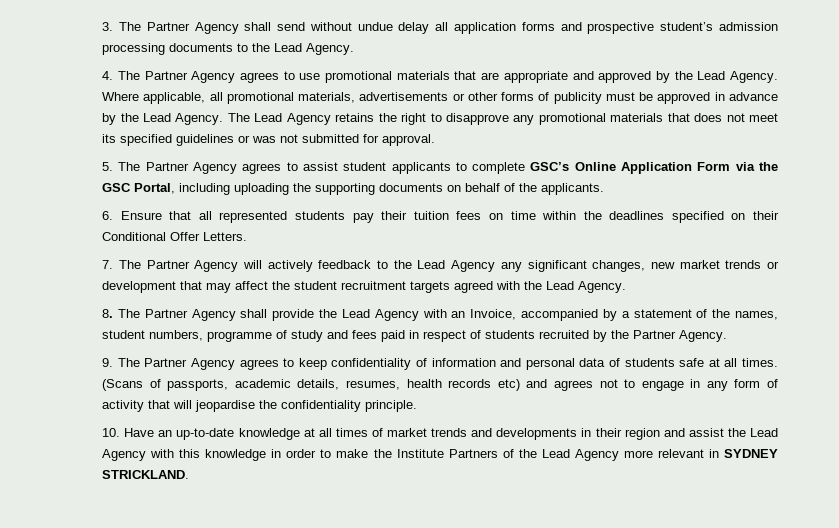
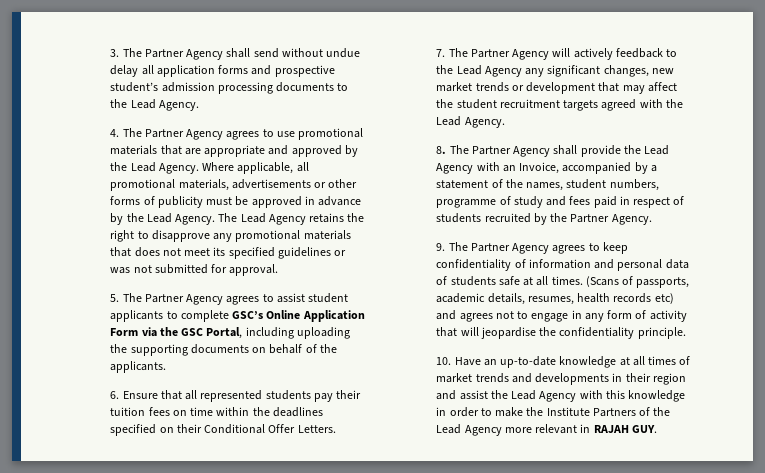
[723,449,778,458] [102,470,190,479] SYDNEY STRICKLAND. -> [593,425,657,433] RAJAH GUY.

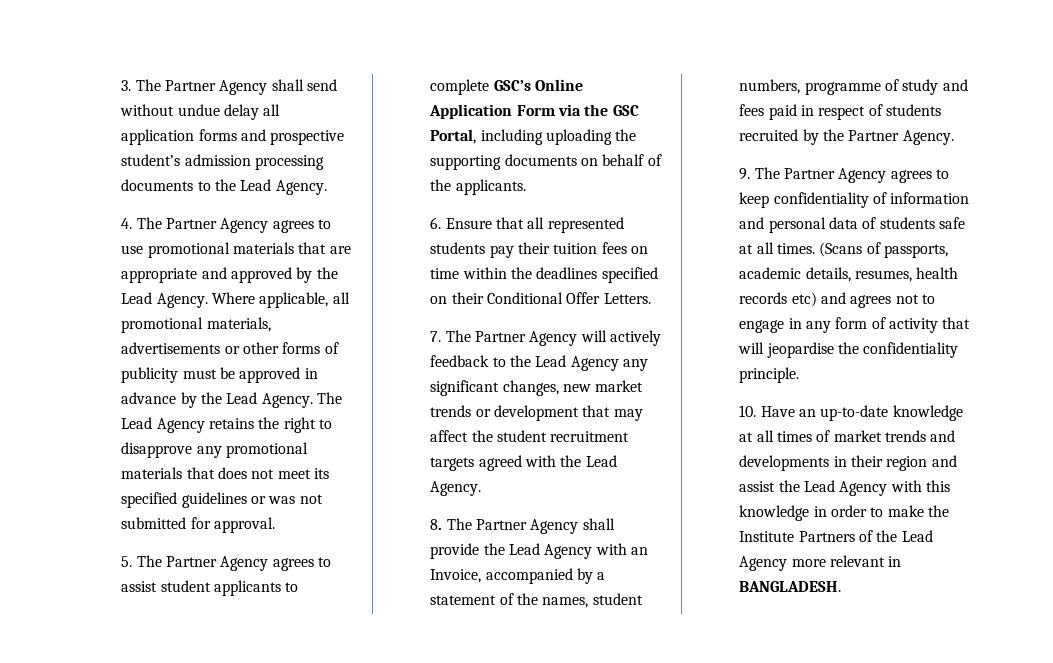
[593,425,657,433] RAJAH GUY. -> [739,581,842,592] BANGLADESH.

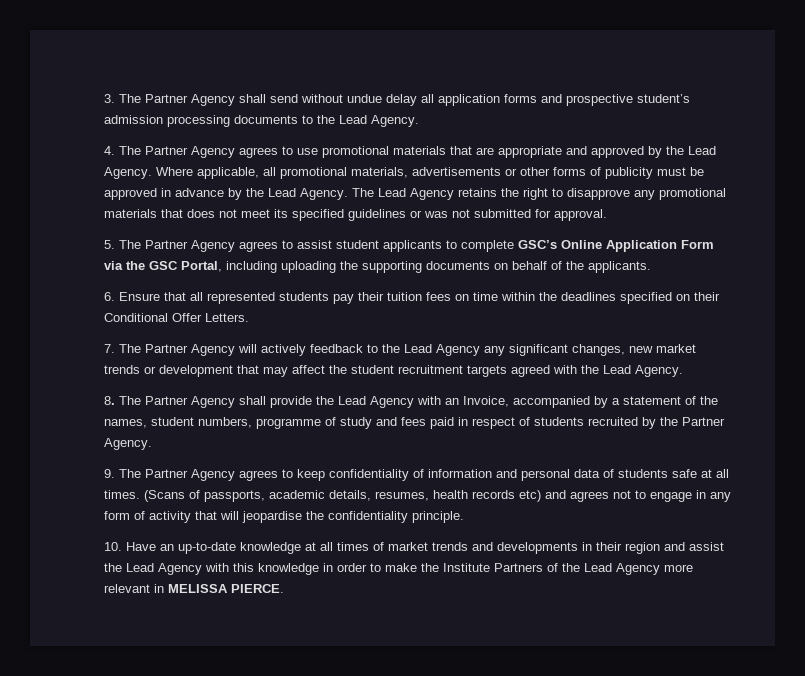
[739,581,842,592] BANGLADESH. -> [168,584,285,593] MELISSA PIERCE.

